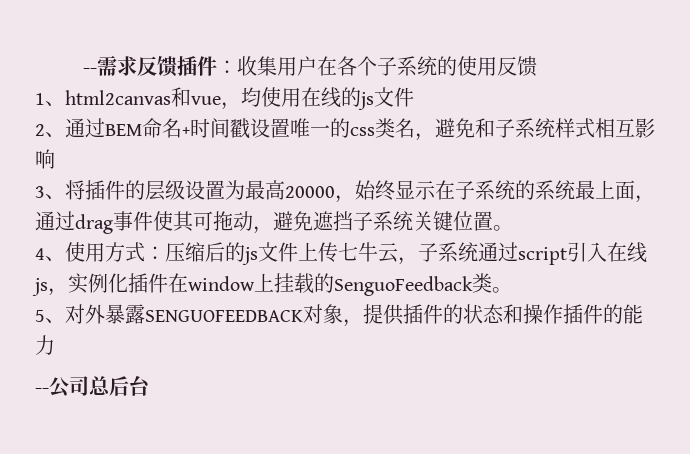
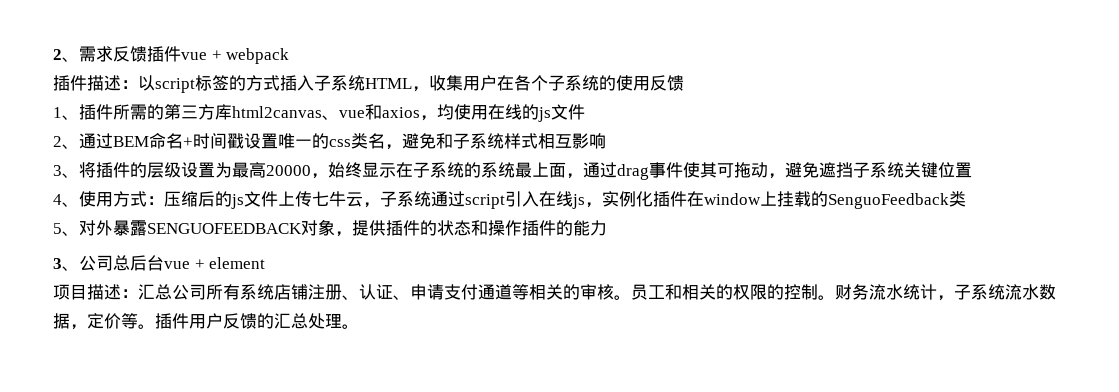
[82,68,97,74] -- -> [53,49,79,62] 2、
[216,60,237,74] ： -> [181,48,290,64] [53,75,429,93] vue + webpack // 插件描述：以script标签的方式插入子系统HTML，
[65,87,221,107] html2canvas和vue -> [79,104,420,120] 插件所需的第三方库html2canvas、vue和axios
[493,225,513,231] 。 -> (972, 170) none
[492,287,512,293] 。 -> (966, 199) none
[35,388,49,394] -- -> [53,258,79,271] 3、
(150, 386) none -> [164,257,266,269] [53,284,1056,301] [53,313,359,330] vue + element // 项目描述：汇总公司所有系统店铺注册、认证、申请支付通道等相关的审核。员工和相关的权限的控制。财务流水统计，子系统流水数据，定价等。插件用户反馈的汇总处理。

